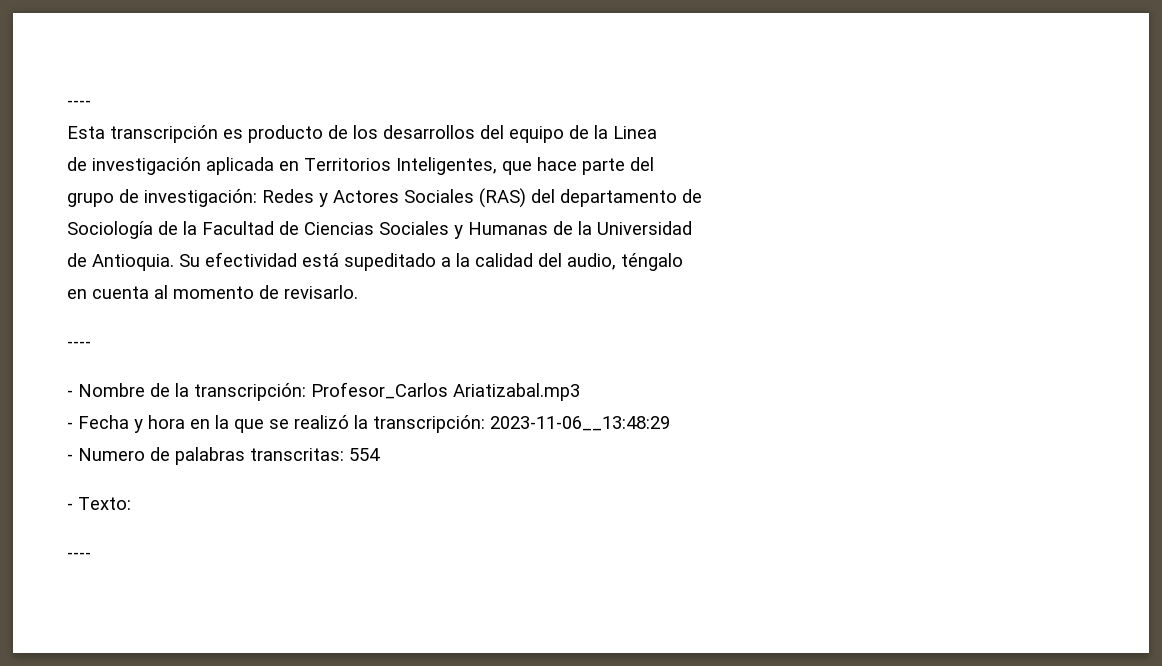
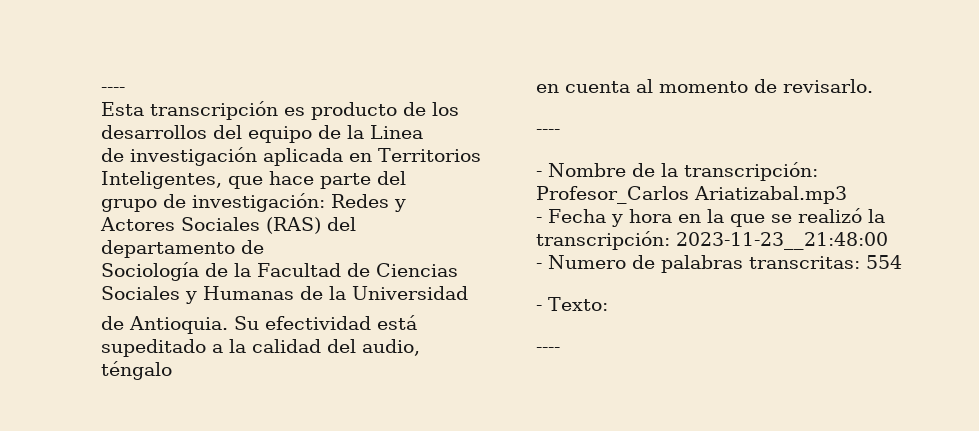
[490,416,670,431] 2023-11-06__13:48:29 -> [676,232,888,250] 2023-11-23__21:48:00

